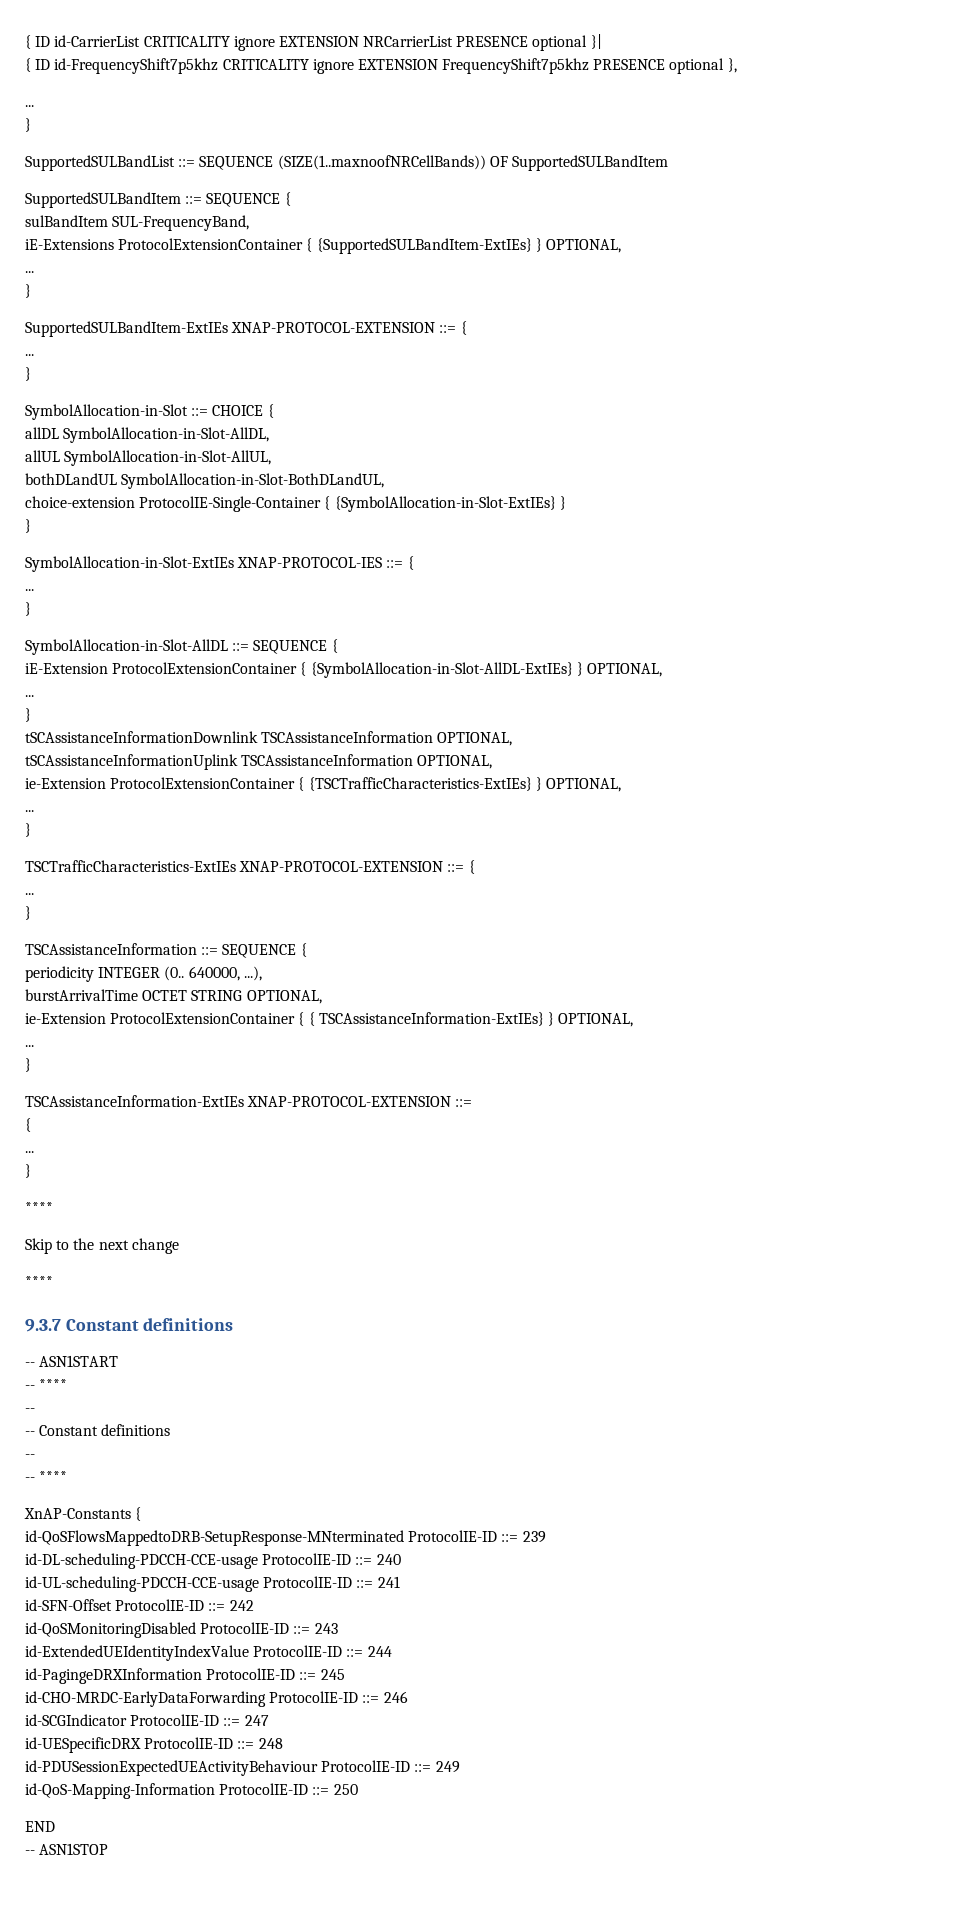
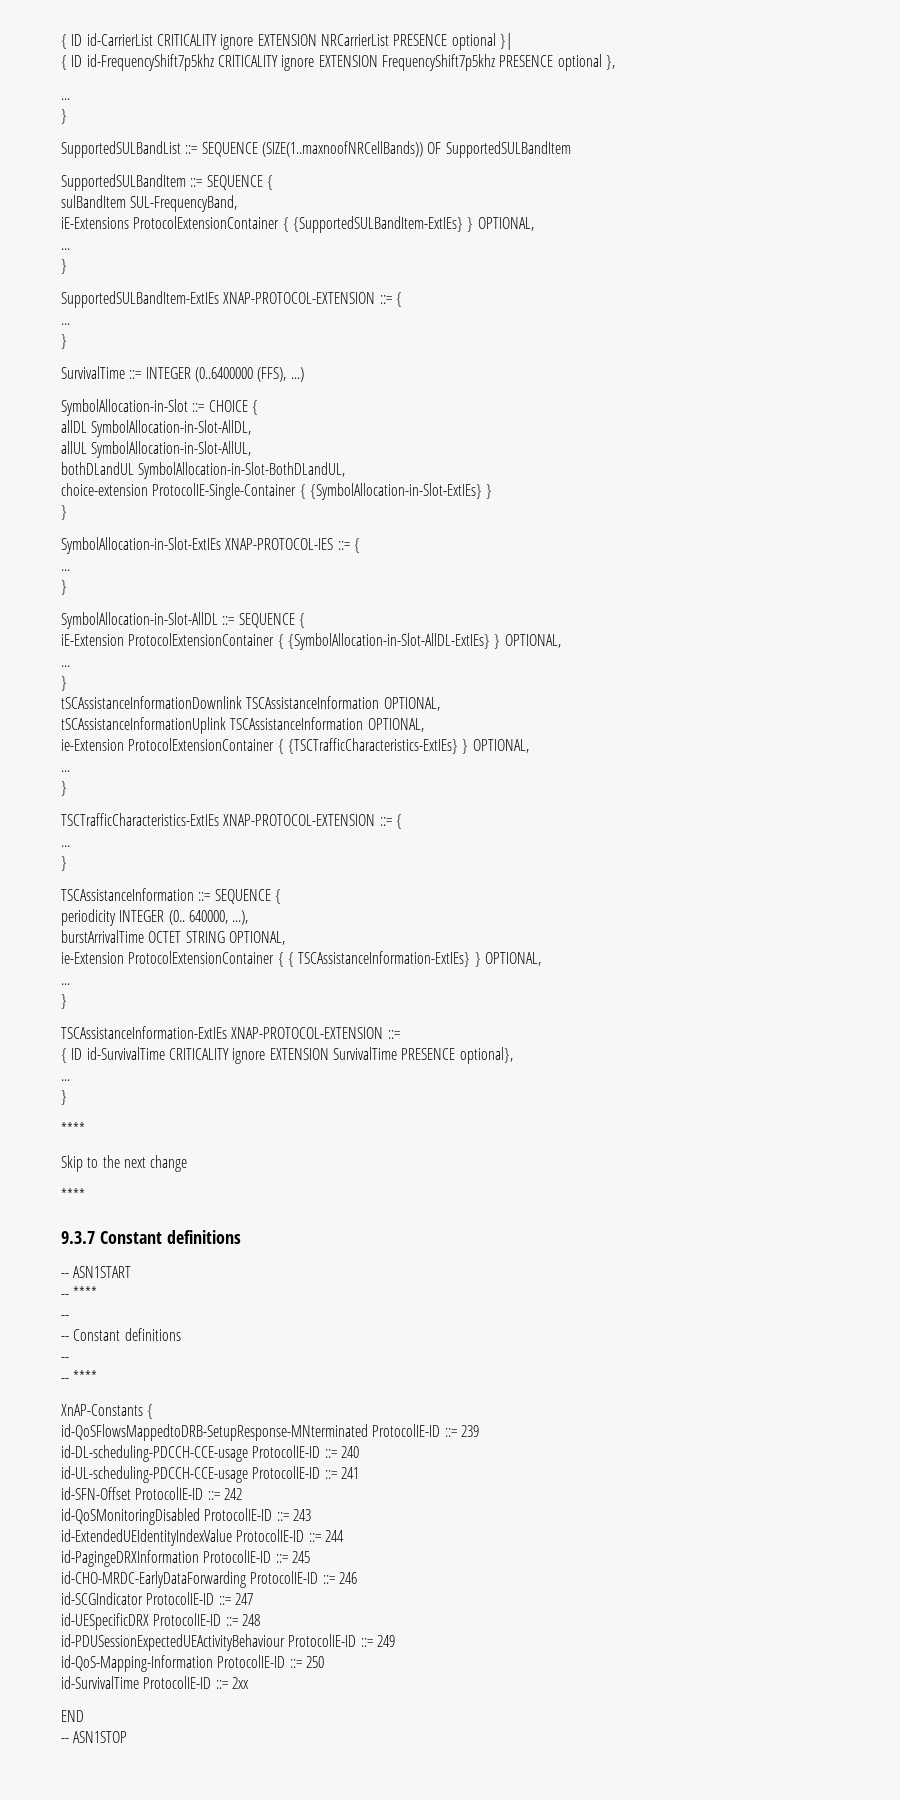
(31, 374) none -> [61,366,304,382] // SurvivalTime ::= INTEGER (0..6400000 (FFS), ...)
(31, 1125) none -> [71,1047,513,1064] ID id-SurvivalTime CRITICALITY ignore EXTENSION SurvivalTime PRESENCE optional},
(358, 1789) none -> [61,1676,249,1689] // id-SurvivalTime ProtocolIE-ID ::= 2xx

